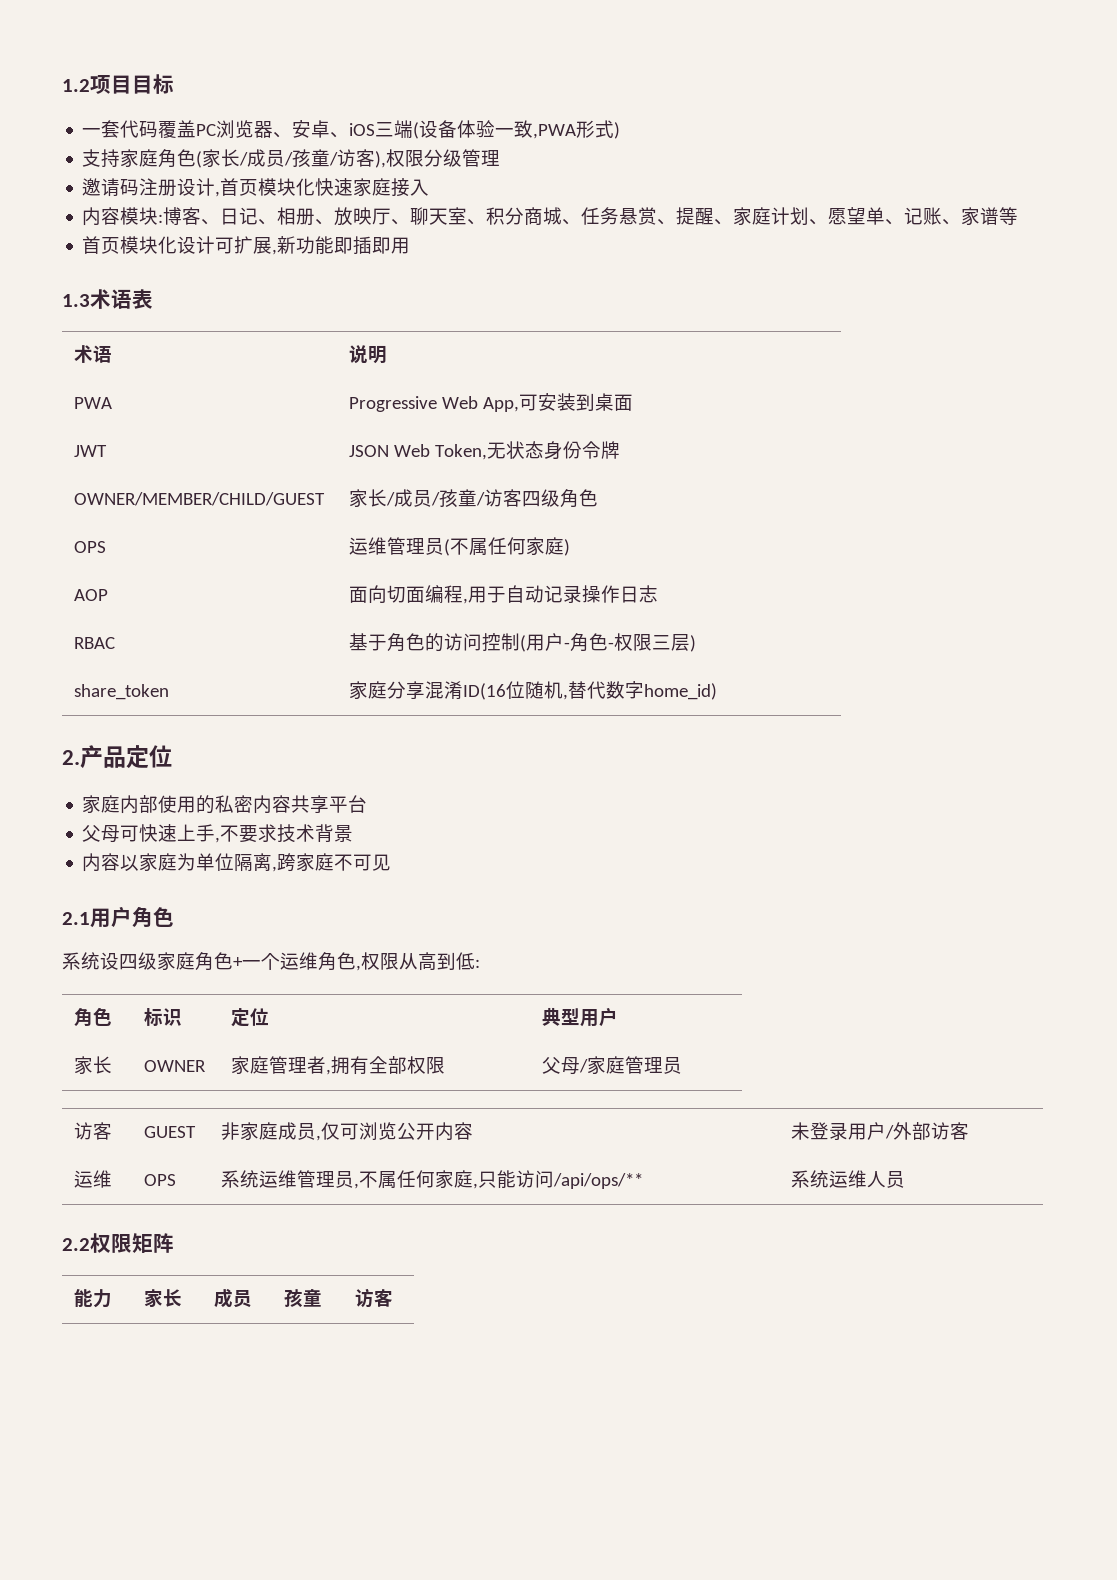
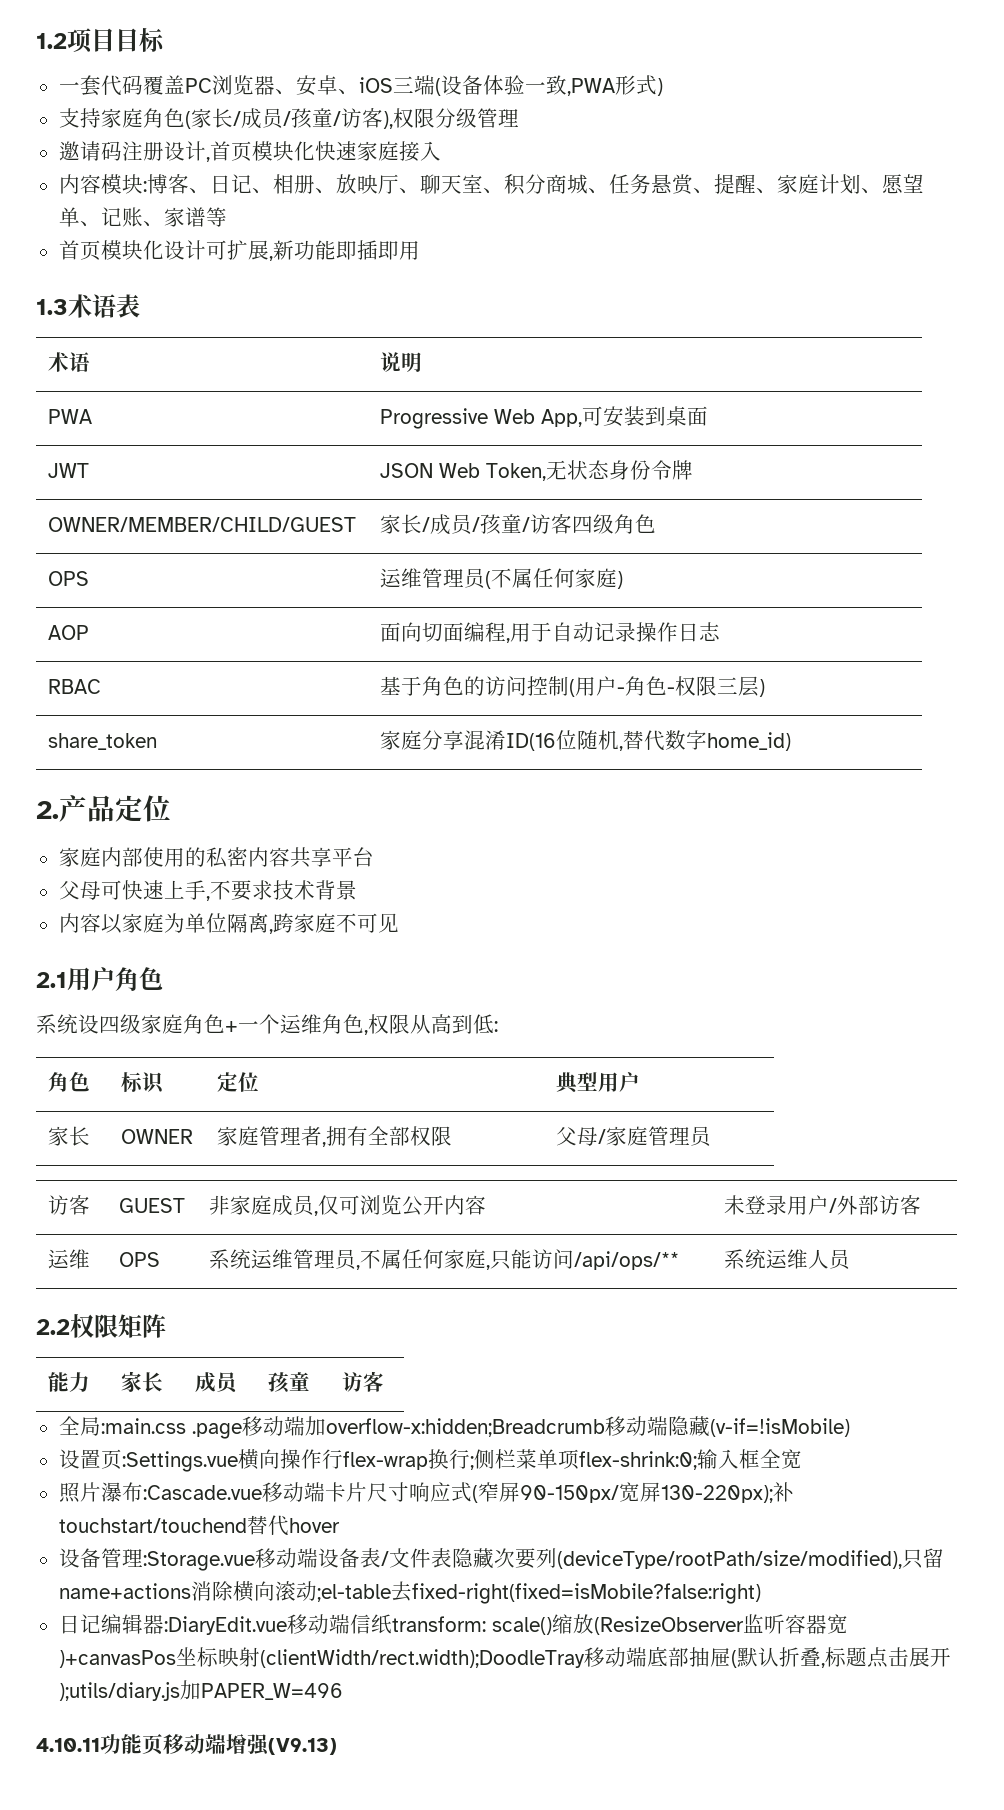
(394, 1298) none -> [58,1416,850,1439] [58,1449,802,1472] [58,1482,794,1503] [58,1515,340,1536] [58,1548,944,1571] [58,1581,761,1604] [58,1614,848,1635] [58,1647,951,1668] [58,1680,343,1701] [36,1734,337,1756] // 全局:main.css .page移动端加overflow-x:hidden;Breadcrumb移动端隐藏(v-if=!isMobile) // 设置页:Settings.vue横向操作行flex-wrap换行;侧栏菜单项flex-shrink:0;输入框全宽 // 照片瀑布:Cascade.vue移动端卡片尺寸响应式(窄屏90-150px/宽屏130-220px);补touchstart/touchend替代hover // 设备管理:Storage.vue移动端设备表/文件表隐藏次要列(deviceType/rootPath/size/modified),只留name+actions消除横向滚动;el-table去fixed-right(fixed=isMobile?false:right) // 日记编辑器:DiaryEdit.vue移动端信纸transform: scale()缩放(ResizeObserver监听容器宽)+canvasPos坐标映射(clientWidth/rect.width);DoodleTray移动端底部抽屉(默认折叠,标题点击展开);utils/diary.js加PAPER_W=496 // 4.10.11功能页移动端增强(V9.13)

